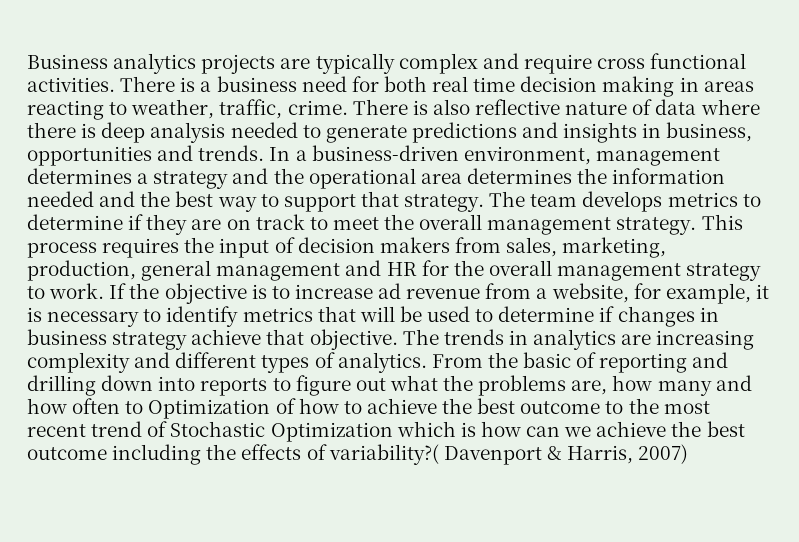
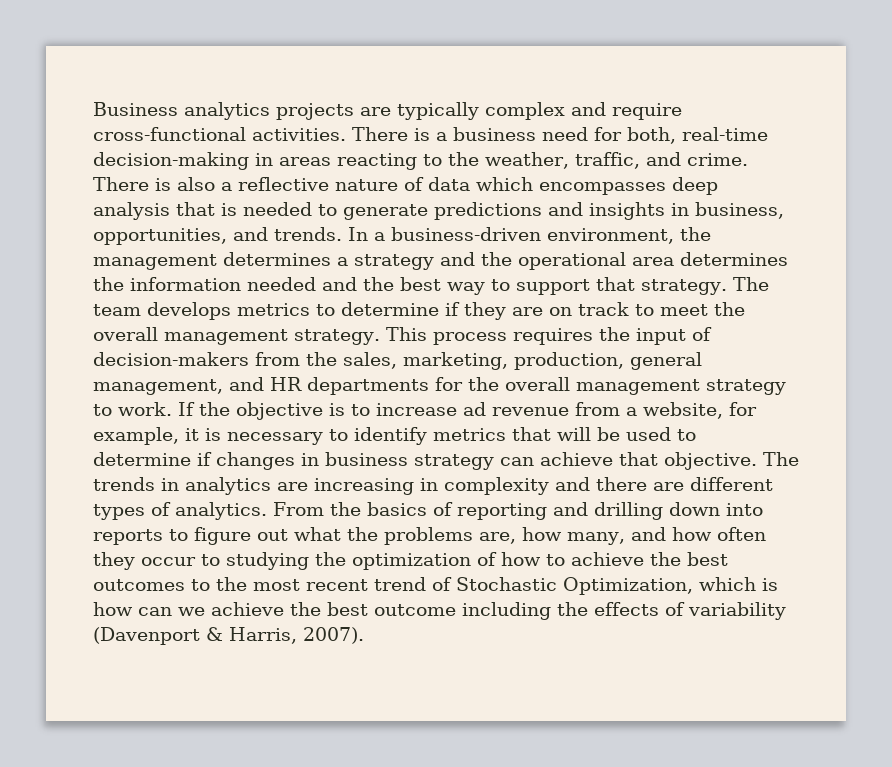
[597,53,747,69] cross functional -> [93,127,246,141] cross-functional
[383,76,675,97] both real time decision making -> [627,127,768,144] [93,152,249,170] both, real-time decision-making
(128, 108) none -> [448,152,479,166] the
(283, 109) none -> [645,152,681,166] and
(470, 107) none -> [221,182,232,191] a
[700,99,760,115] [27,122,226,143] where there is deep analysis -> [476,177,718,195] [93,202,237,220] which encompasses deep analysis that is
[27,146,152,166] opportunities -> [93,228,227,245] opportunities,
(591, 155) none -> [680,227,711,241] the
[297,237,501,253] decision makers from -> [93,352,337,366] decision-makers from the
[216,263,341,281] management -> [93,379,223,395] management,
(417, 269) none -> [307,377,429,395] departments
(188, 341) none -> [500,457,534,466] can
(755, 340) none -> [420,478,438,491] in
(171, 360) none -> [596,477,684,491] there are
[523,352,572,368] basic -> [367,502,427,516] basics
[657,380,712,396] many -> [567,532,625,545] many,
[125,399,271,419] to Optimization -> [93,552,471,570] they occur to studying the optimization
[520,401,601,414] outcome -> [93,579,185,591] outcomes
[270,422,393,442] Optimization -> [563,577,693,595] Optimization,
[328,444,542,465] variability?( Davenport -> [688,602,786,620] [93,627,200,645] variability (Davenport
[638,444,689,464] 2007) -> [303,627,364,644] 2007).

